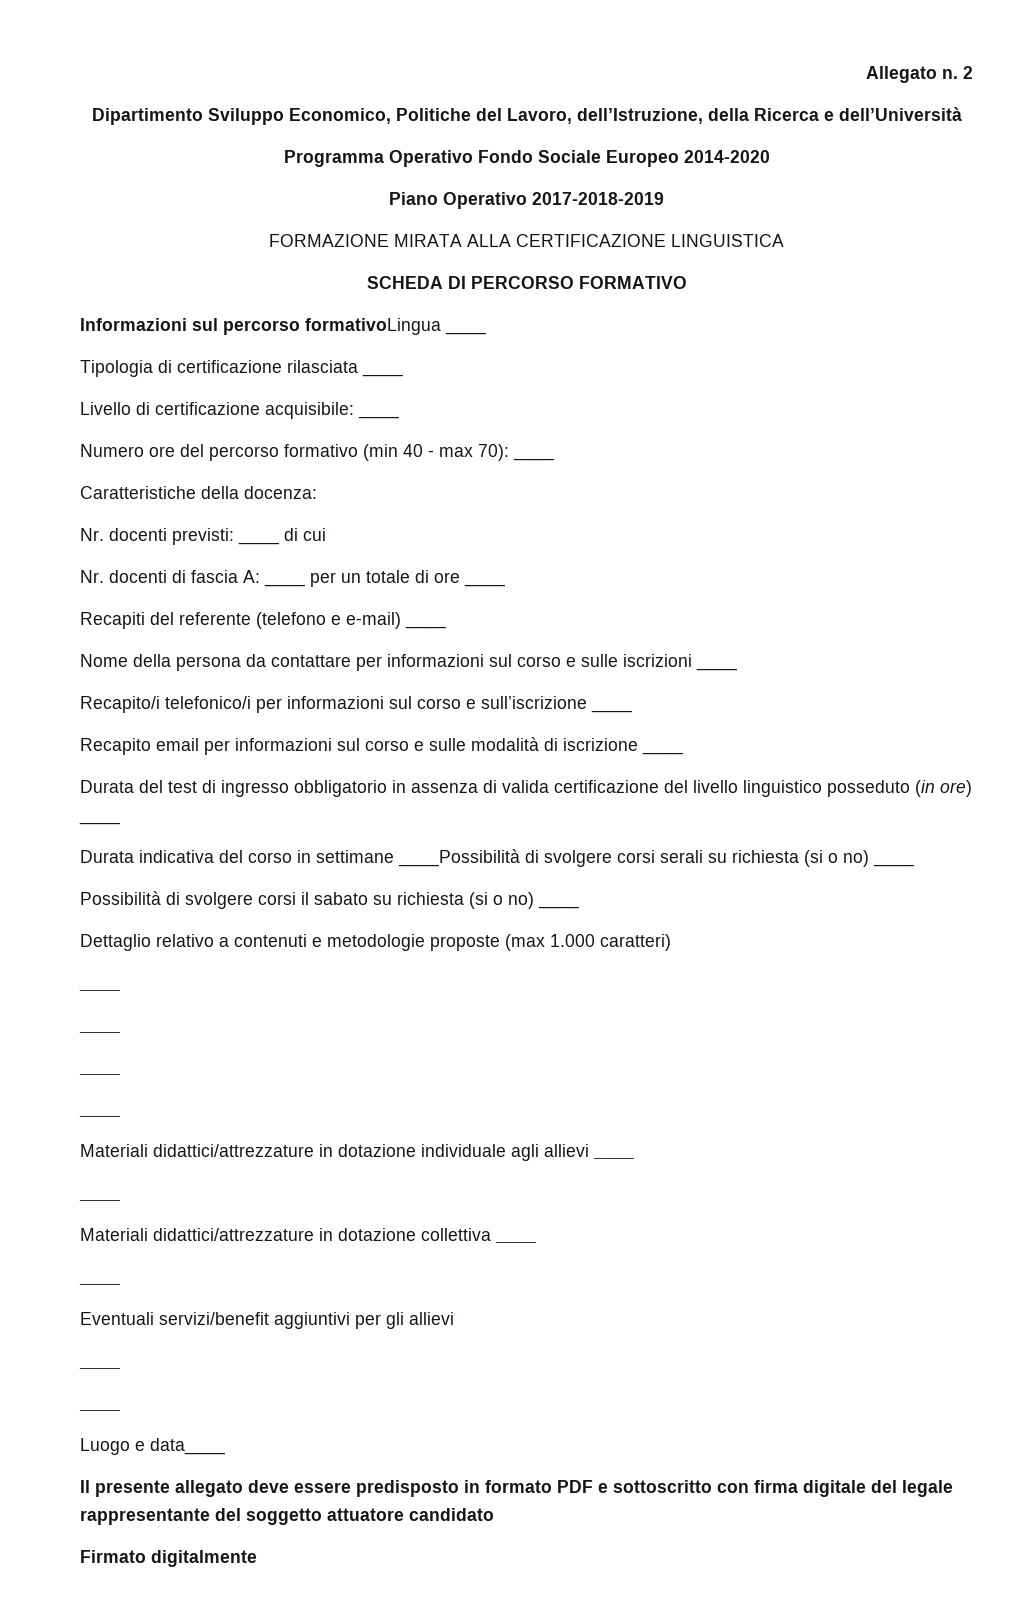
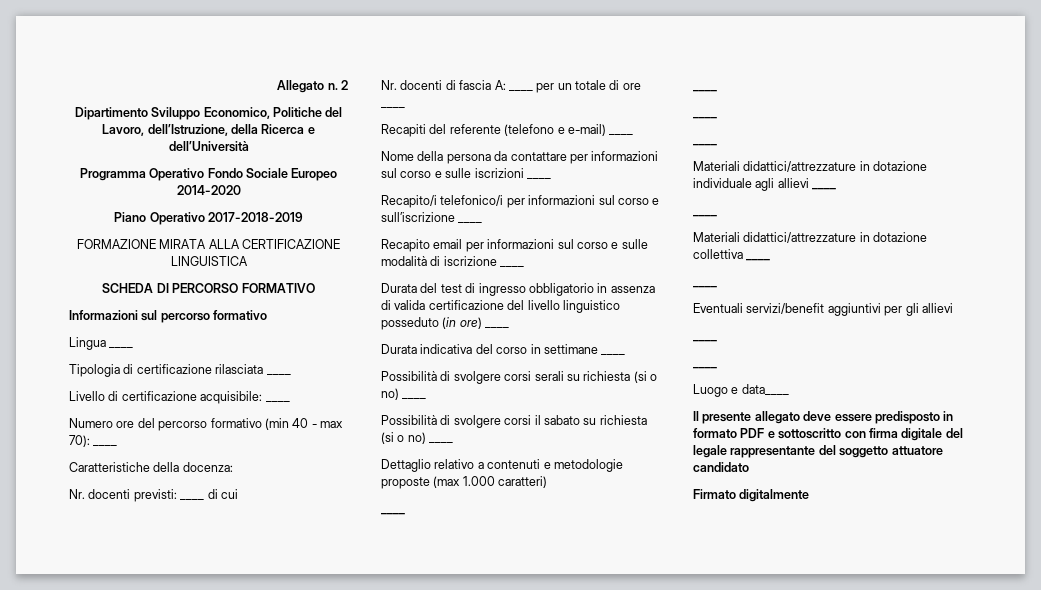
[305,318,441,335] formativoLingua -> [213,310,268,320] [69,337,106,350] formativo // Lingua
[398,849,520,867] ____Possibilità -> [601,354,626,355] [381,371,437,381] ____ // Possibilità

